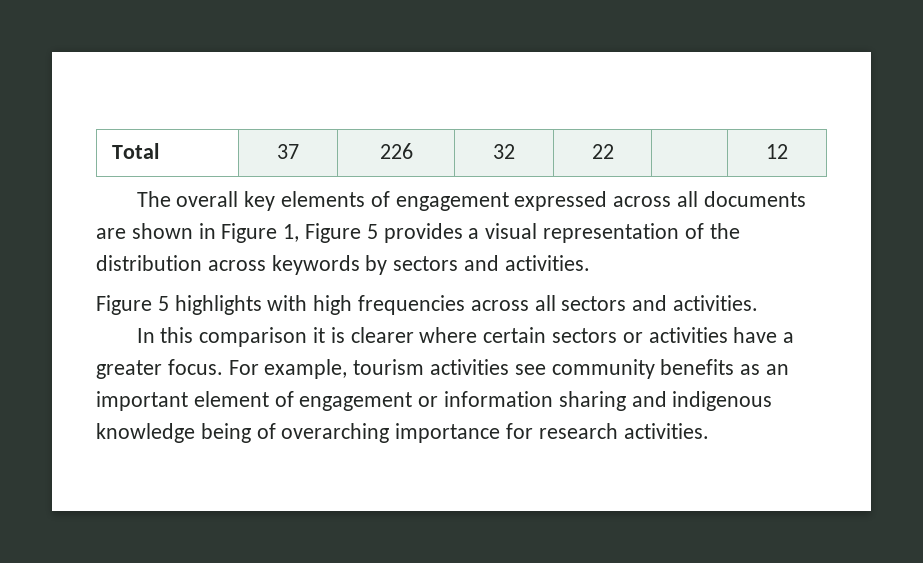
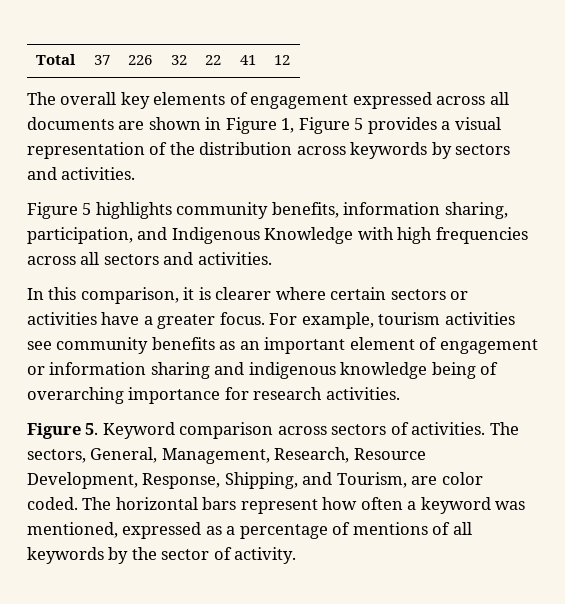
(614, 151) none -> [239,55,256,65] 41
(262, 305) none -> [176,202,508,219] [27,227,354,244] community benefits, information sharing, participation, and Indigenous Knowledge
[199,327,308,347] comparison -> [80,287,179,304] comparison,
(709, 431) none -> [27,422,519,439] [27,447,426,464] [27,472,483,489] [27,497,526,514] [27,522,472,539] [27,547,297,564] // Figure 5. Keyword comparison across sectors of activities. The sectors, General, Management, Research, Resource Development, Response, Shipping, and Tourism, are color coded. The horizontal bars represent how often a keyword was mentioned, expressed as a percentage of mentions of all keywords by the sector of activity.

